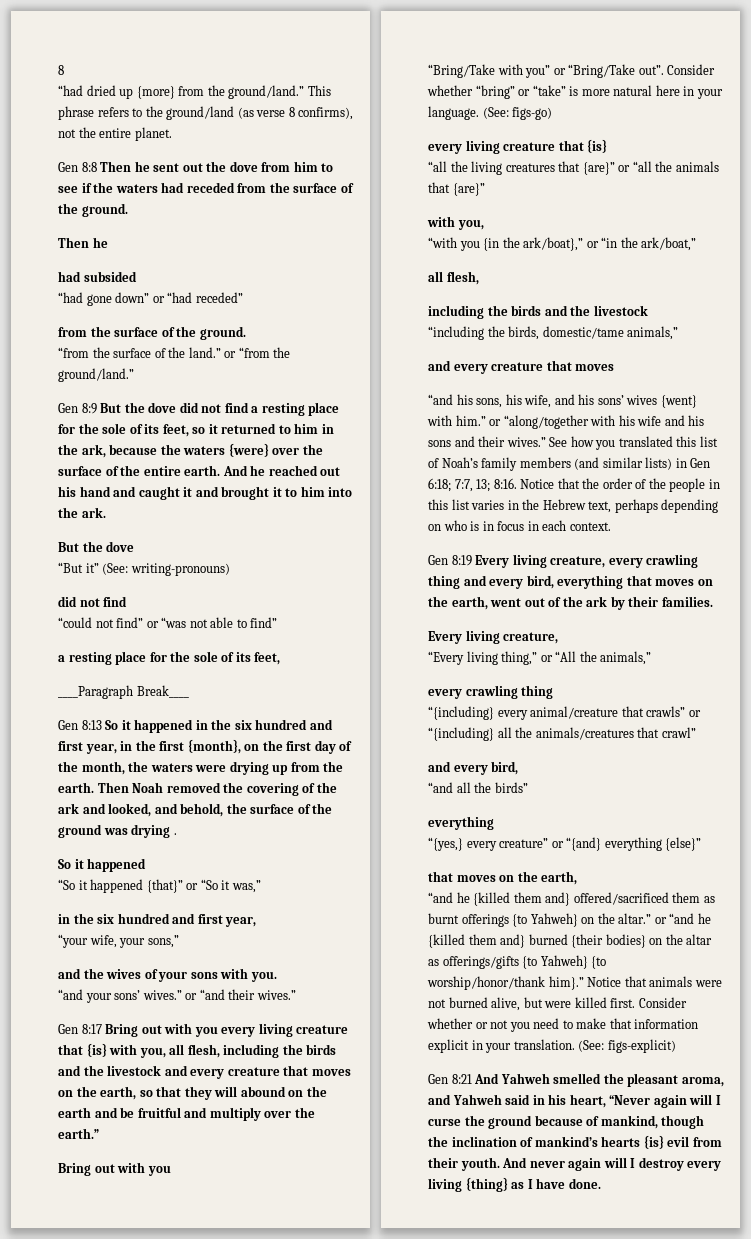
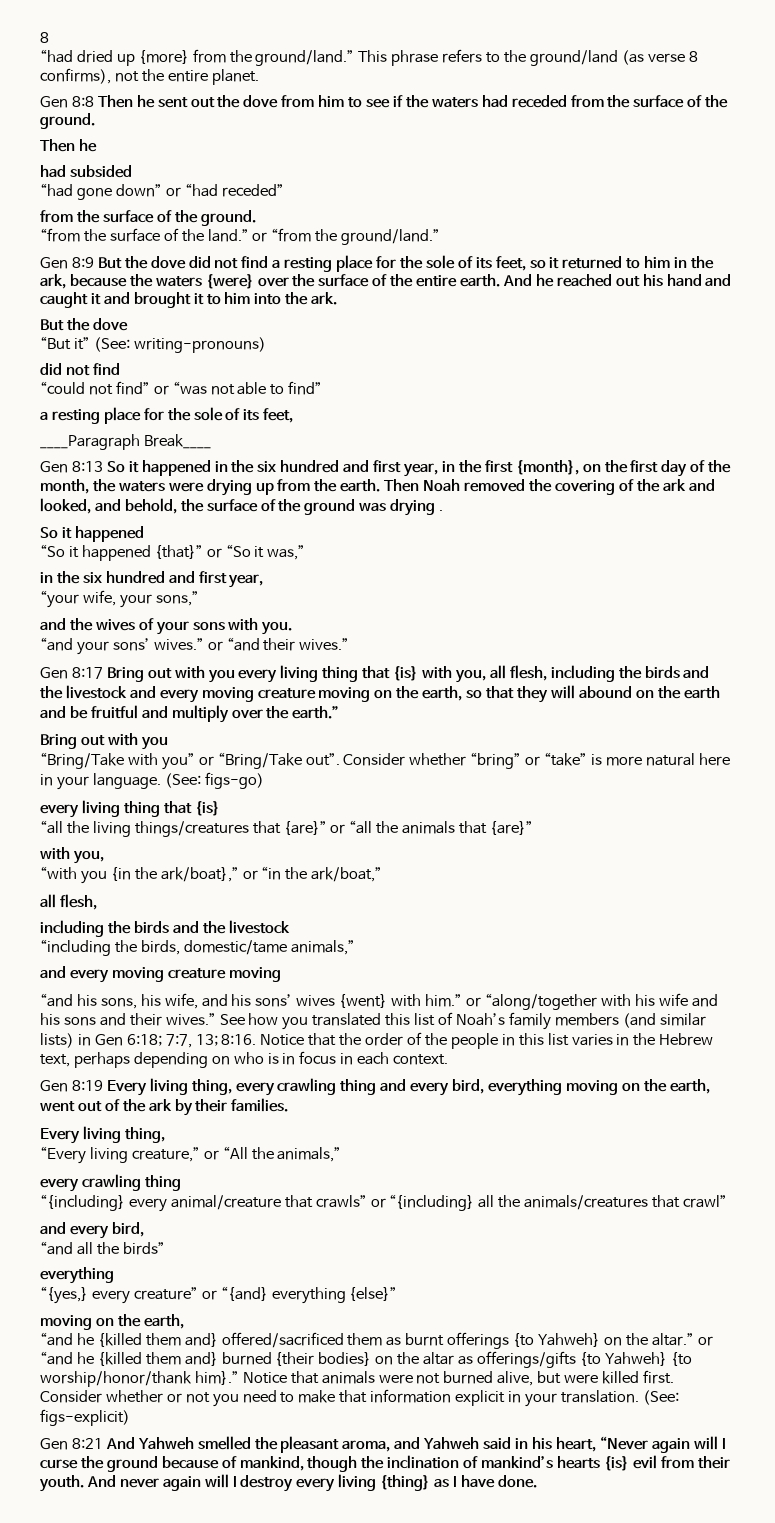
[296,1025,349,1034] creature -> [322,666,359,682] thing
[227,1065,351,1076] creature that moves -> [201,687,371,702] moving creature moving
[503,142,556,151] creature -> [123,801,160,817] thing
[505,163,555,172] creatures -> [134,821,249,837] things/creatures
[491,360,615,371] creature that moves -> [111,967,281,982] moving creature moving
[550,556,606,568] creature, -> [191,1079,232,1095] thing,
[626,575,695,586] that moves -> [565,1080,618,1095] moving
[503,632,559,644] creature, -> [124,1127,165,1143] thing,
[501,651,538,665] thing,” -> [131,1147,200,1162] creature,”
[428,871,496,882] that moves -> [40,1315,92,1330] moving

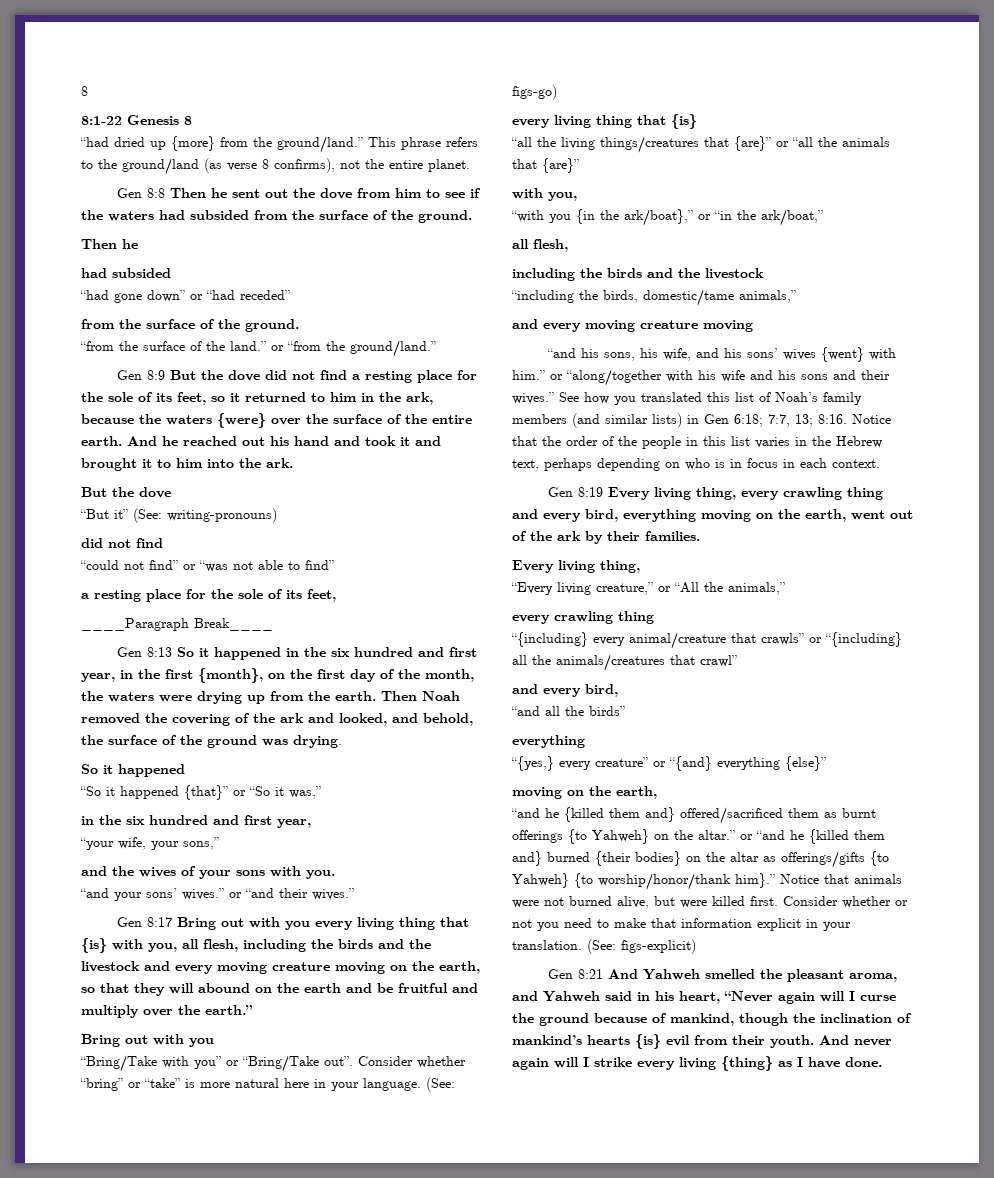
[40,32,49,43] 8 -> [81,86,88,96] [81,115,192,125] 8 // 8:1-22 Genesis 8
[511,95,567,108] receded -> [190,210,249,220] subsided
[40,292,88,308] caught -> [365,436,396,446] took
[390,499,444,516] drying . -> [293,735,342,748] drying.
[240,1475,294,1492] destroy -> [594,1057,632,1067] strike

